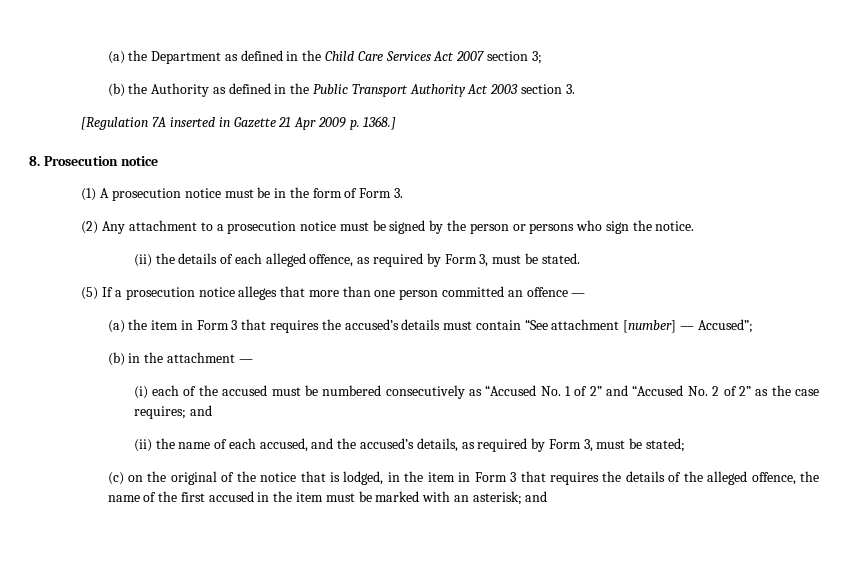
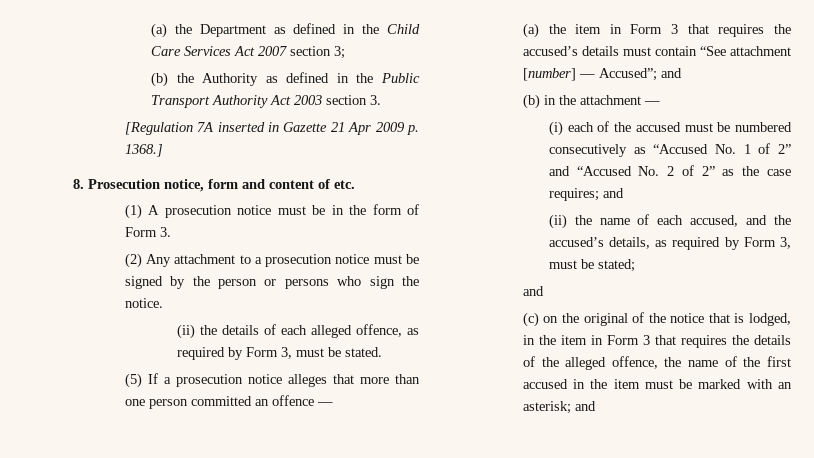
[120,156,158,166] notice -> [164,179,355,192] notice, form and content of etc.
(753, 326) none -> [660,68,682,78] and
(686, 445) none -> [522,286,544,296] // and

